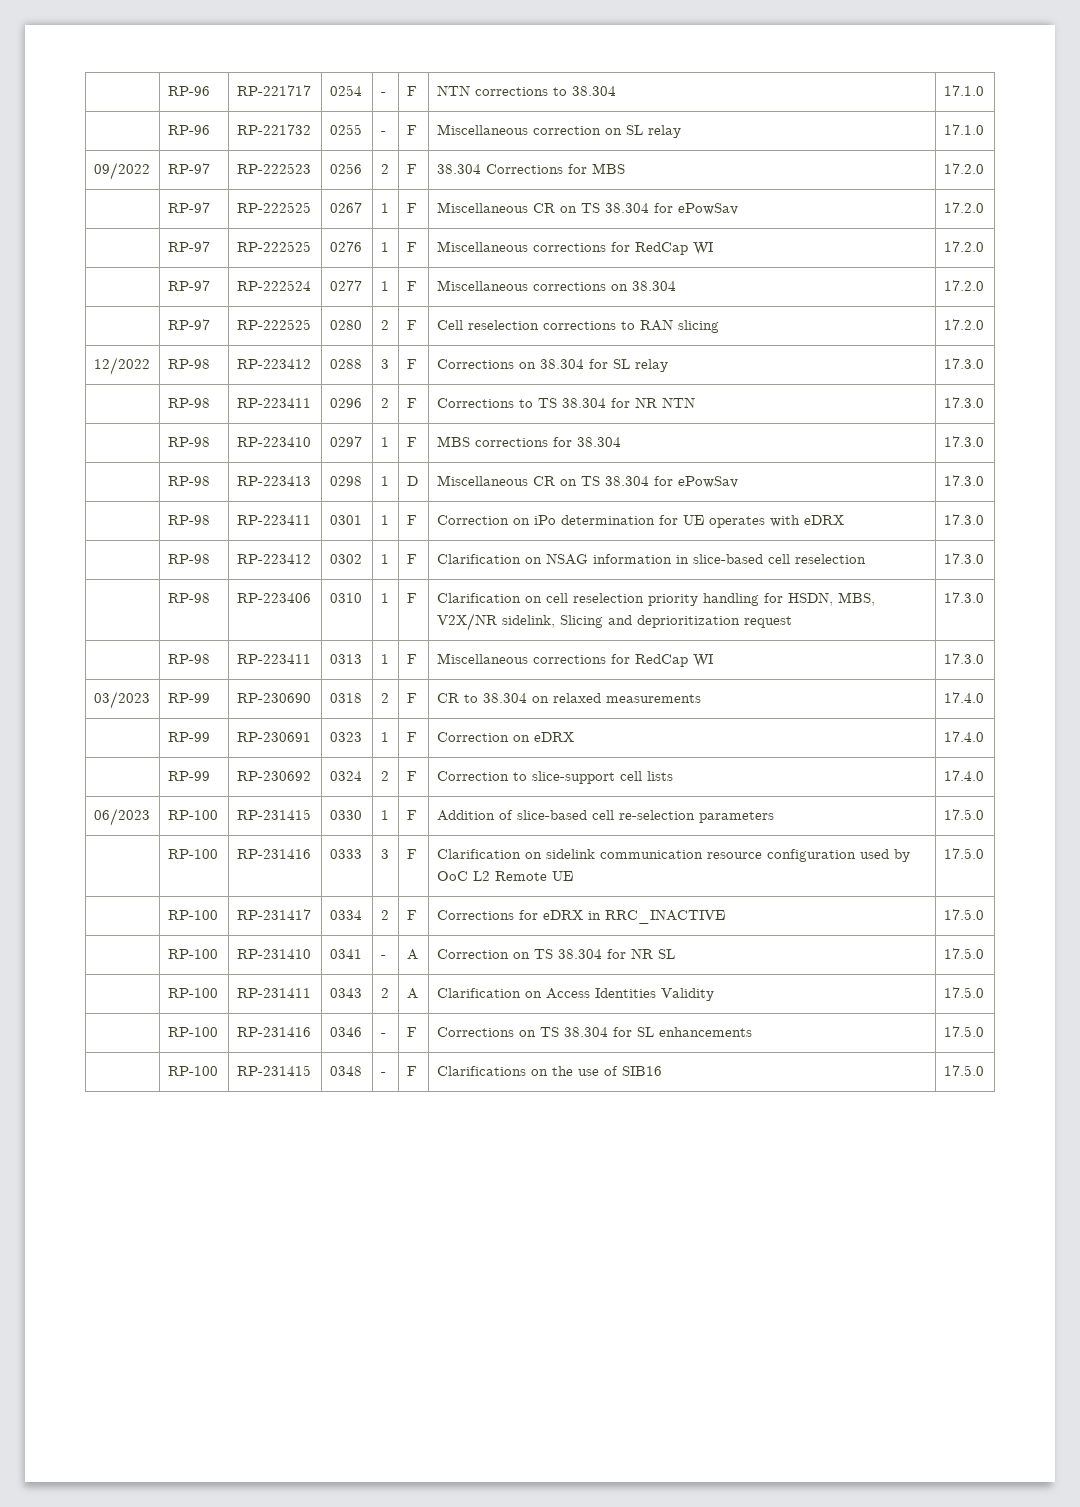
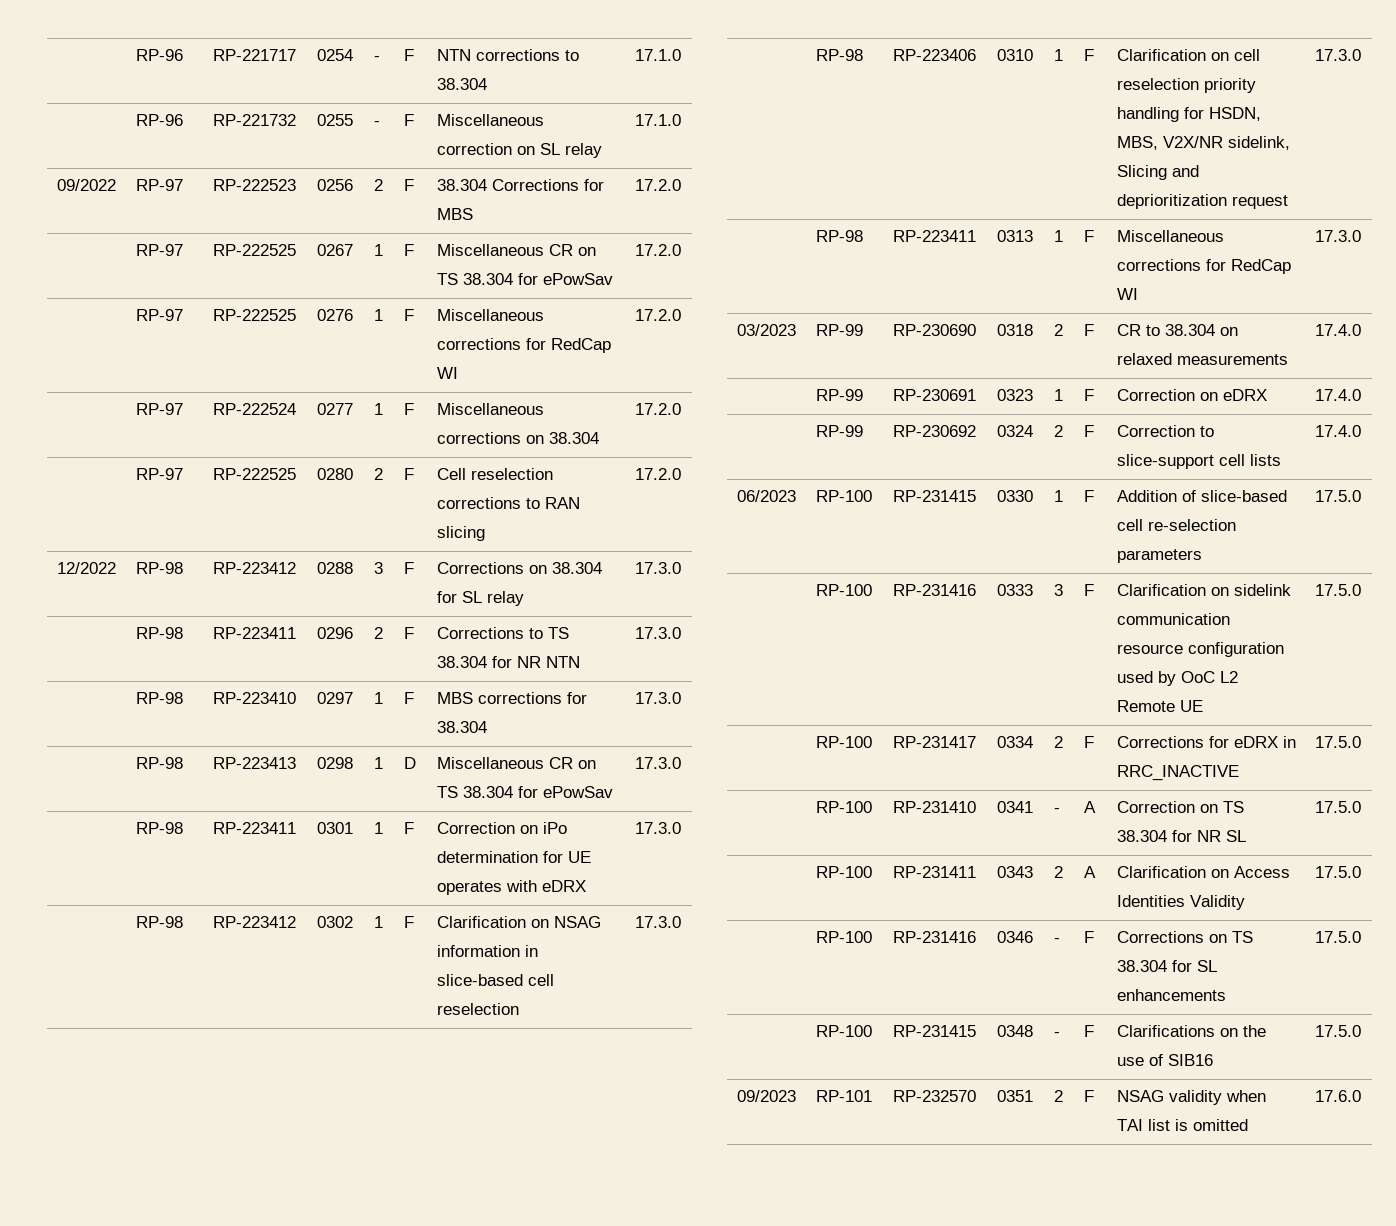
(984, 1070) none -> [736,1090,796,1102] [815,1090,872,1102] [892,1090,976,1102] [996,1090,1033,1102] [1053,1090,1063,1102] [1083,1090,1094,1102] [1116,1090,1266,1105] [1116,1119,1248,1131] [1314,1090,1361,1102] // 09/2023 | RP-101 | RP-232570 | 0351 | 2 | F | NSAG validity when TAI list is omitted | 17.6.0

